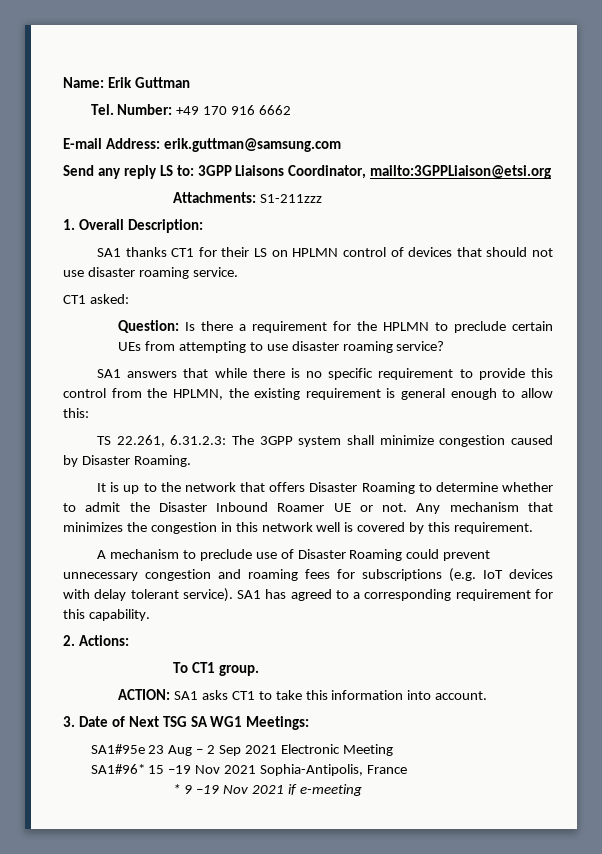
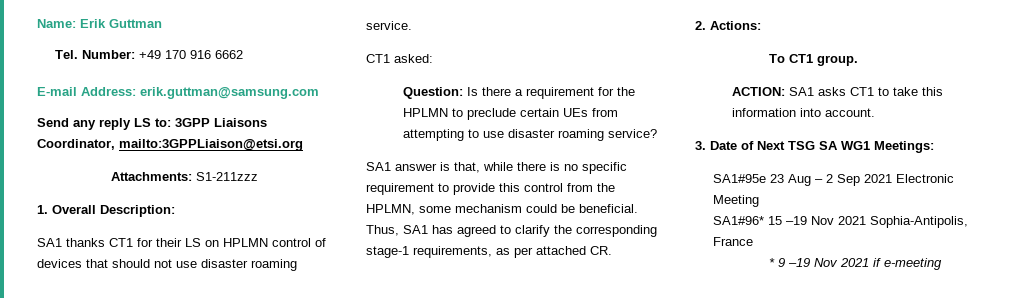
[127,368,209,378] answers that -> [395,162,480,173] answer is that,
[228,388,553,400] [63,408,89,418] [97,435,553,447] [63,455,191,467] [97,482,553,494] [63,502,553,514] [63,522,534,534] [97,549,491,561] [63,568,553,582] [63,588,553,602] [63,609,150,621] the existing requirement is general enough to allow this: // TS 22.261, 6.31.2.3: The 3GPP system shall minimize congestion caused by Disaster Roaming. // It is up to the network that offers Disaster Roaming to determine whether to admit the Disaster Inbound Roamer UE or not. Any mechanism that minimizes the congestion in this network well is covered by this requirement. // A mechanism to preclude use of Disaster Roaming could prevent unnecessary congestion and roaming fees for subscriptions (e.g. IoT devices with delay tolerant service). SA1 has agreed to a corresponding requirement for this capability. -> [419,204,638,213] [366,225,657,237] [366,246,612,258] some mechanism could be beneficial. Thus, SA1 has agreed to clarify the corresponding stage-1 requirements, as per attached CR.

